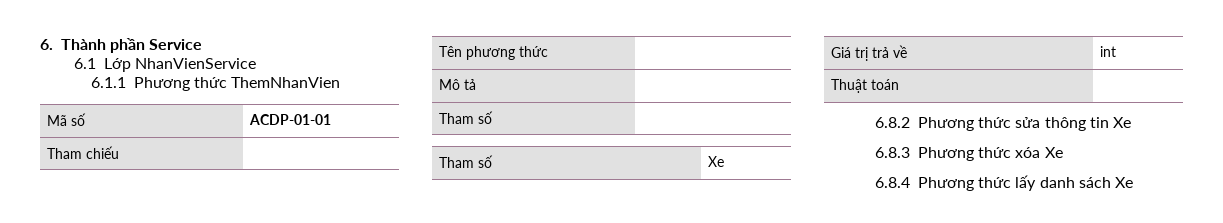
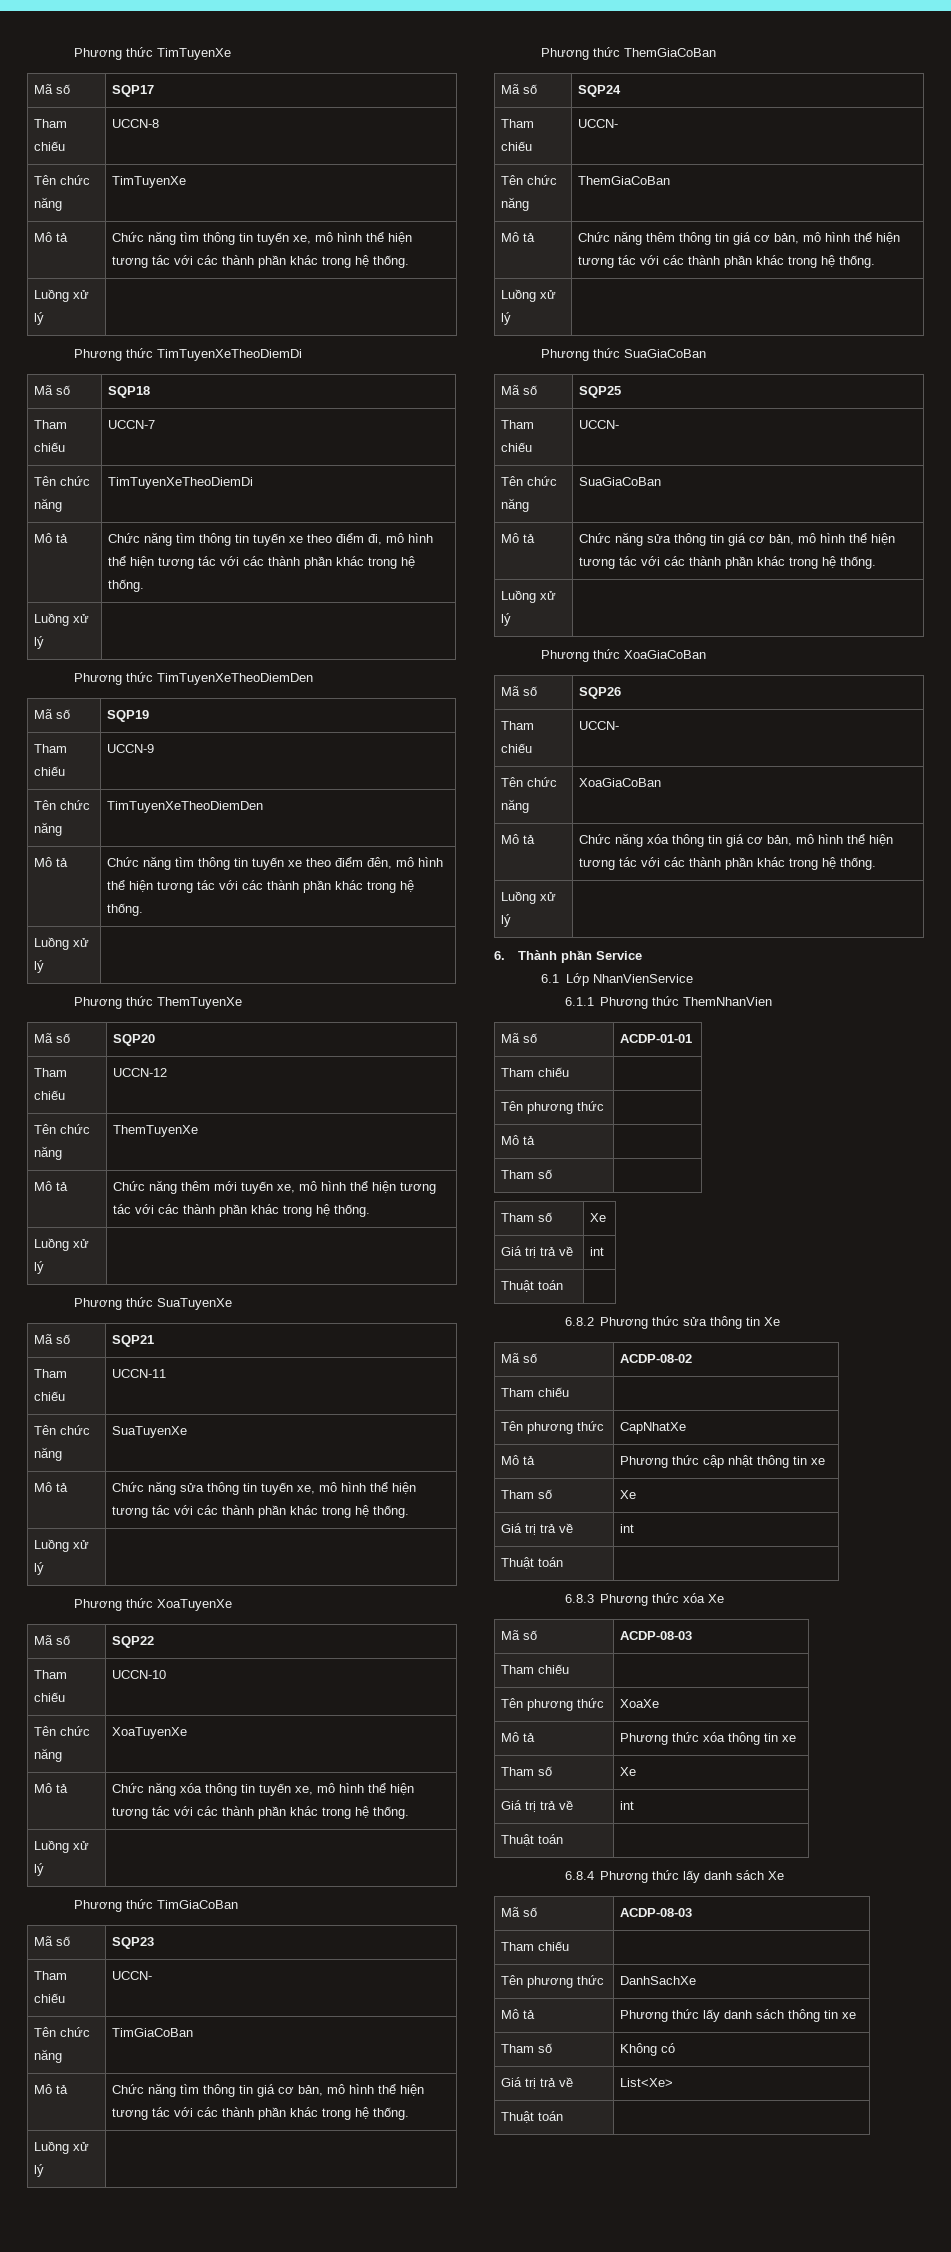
(40, 44) none -> [74,47,232,60] [34,84,71,94] [112,85,155,97] [34,119,68,128] [34,141,66,151] [112,119,160,128] [34,175,91,185] [34,197,63,211] [112,176,187,188] [34,232,69,242] [112,231,413,245] [112,255,410,268] [34,289,90,302] [34,312,45,325] [74,348,303,361] [34,385,71,395] [108,386,151,398] [34,420,68,429] [34,442,66,452] [108,420,156,429] [34,476,91,486] [34,498,63,512] [108,477,254,489] [34,533,69,543] [108,532,434,546] [108,556,416,569] [108,579,145,592] [34,613,90,626] [34,636,45,649] [74,672,314,685] [34,709,71,719] [107,710,150,722] [34,744,68,753] [34,766,66,776] [107,744,155,753] [34,800,91,810] [34,822,63,836] [107,801,264,813] [34,857,69,867] [107,856,444,870] [107,880,415,893] [107,903,144,916] [34,937,90,950] [34,960,45,973] [74,996,243,1009] [34,1033,71,1043] [113,1034,156,1046] [34,1068,68,1077] [34,1090,66,1100] [113,1068,168,1077] [34,1124,91,1134] [34,1146,63,1160] [113,1125,199,1137] [34,1181,69,1191] [113,1180,437,1194] [113,1204,371,1217] [34,1238,90,1251] [34,1261,45,1274] [74,1297,233,1310] [34,1334,71,1344] [112,1335,155,1347] [34,1369,68,1378] [34,1391,66,1401] [112,1369,167,1378] [34,1425,91,1435] [34,1447,63,1461] [112,1426,188,1438] [34,1482,69,1492] [112,1481,417,1495] [112,1505,410,1518] [34,1539,90,1552] [34,1562,45,1575] [74,1598,233,1611] [34,1635,71,1645] [112,1636,155,1648] [34,1670,68,1679] [34,1692,66,1702] [112,1670,167,1679] [34,1726,91,1736] [34,1748,63,1762] [112,1727,188,1739] [34,1783,69,1793] [112,1782,415,1796] [112,1806,410,1819] [34,1840,90,1853] [34,1863,45,1876] [74,1899,239,1912] [34,1936,71,1946] [112,1937,155,1949] [34,1971,68,1980] [34,1993,66,2003] [112,1971,153,1980] [34,2027,91,2037] [34,2049,63,2063] [112,2028,194,2037] [34,2084,69,2094] [112,2083,425,2097] [112,2107,410,2120] [34,2141,90,2154] [34,2164,45,2177] [541,47,717,60] [501,84,538,94] [578,85,622,97] [501,119,535,128] [501,141,533,151] [578,119,619,128] [501,175,558,185] [501,197,530,211] [578,176,671,185] [501,232,536,242] [578,231,901,245] [578,255,876,268] [501,289,557,302] [501,312,512,325] [541,348,707,361] [501,385,538,395] [579,386,622,398] [501,420,535,429] [501,442,533,452] [579,420,620,429] [501,476,558,486] [501,498,530,512] [579,477,662,486] [501,533,536,543] [579,532,896,546] [579,556,877,569] [501,590,557,603] [501,613,512,626] [541,649,707,662] [501,686,538,696] [579,687,622,699] [501,721,535,730] [501,743,533,753] [579,721,620,730] [501,777,558,787] [501,799,530,813] [579,778,662,787] [501,834,536,844] [579,833,894,847] [579,857,877,870] [501,891,557,904] [501,914,512,927] Phương thức TimTuyenXe // Mã số | SQP17 // Tham chiếu | UCCN-8 // Tên chức năng | TimTuyenXe // Mô tả | Chức năng tìm thông tin tuyến xe, mô hình thể hiện tương tác với các thành phần khác trong hệ thống. // Luồng xử lý | // Phương thức TimTuyenXeTheoDiemDi // Mã số | SQP18 // Tham chiếu | UCCN-7 // Tên chức năng | TimTuyenXeTheoDiemDi // Mô tả | Chức năng tìm thông tin tuyến xe theo điểm đi, mô hình thể hiện tương tác với các thành phần khác trong hệ thống. // Luồng xử lý | // Phương thức TimTuyenXeTheoDiemDen // Mã số | SQP19 // Tham chiếu | UCCN-9 // Tên chức năng | TimTuyenXeTheoDiemDen // Mô tả | Chức năng tìm thông tin tuyến xe theo điểm đên, mô hình thể hiện tương tác với các thành phần khác trong hệ thống. // Luồng xử lý | // Phương thức ThemTuyenXe // Mã số | SQP20 // Tham chiếu | UCCN-12 // Tên chức năng | ThemTuyenXe // Mô tả | Chức năng thêm mới tuyến xe, mô hình thể hiện tương tác với các thành phần khác trong hệ thống. // Luồng xử lý | // Phương thức SuaTuyenXe // Mã số | SQP21 // Tham chiếu | UCCN-11 // Tên chức năng | SuaTuyenXe // Mô tả | Chức năng sửa thông tin tuyến xe, mô hình thể hiện tương tác với các thành phần khác trong hệ thống. // Luồng xử lý | // Phương thức XoaTuyenXe // Mã số | SQP22 // Tham chiếu | UCCN-10 // Tên chức năng | XoaTuyenXe // Mô tả | Chức năng xóa thông tin tuyến xe, mô hình thể hiện tương tác với các thành phần khác trong hệ thống. // Luồng xử lý | // Phương thức TimGiaCoBan // Mã số | SQP23 // Tham chiếu | UCCN- // Tên chức năng | TimGiaCoBan // Mô tả | Chức năng tìm thông tin giá cơ bản, mô hình thể hiện tương tác với các thành phần khác trong hệ thống. // Luồng xử lý | // Phương thức ThemGiaCoBan // Mã số | SQP24 // Tham chiếu | UCCN- // Tên chức năng | ThemGiaCoBan // Mô tả | Chức năng thêm thông tin giá cơ bản, mô hình thể hiện tương tác với các thành phần khác trong hệ thống. // Luồng xử lý | // Phương thức SuaGiaCoBan // Mã số | SQP25 // Tham chiếu | UCCN- // Tên chức năng | SuaGiaCoBan // Mô tả | Chức năng sửa thông tin giá cơ bản, mô hình thể hiện tương tác với các thành phần khác trong hệ thống. // Luồng xử lý | // Phương thức XoaGiaCoBan // Mã số | SQP26 // Tham chiếu | UCCN- // Tên chức năng | XoaGiaCoBan // Mô tả | Chức năng xóa thông tin giá cơ bản, mô hình thể hiện tương tác với các thành phần khác trong hệ thống. // Luồng xử lý | //
(1132, 122) none -> [501,1353,538,1363] [620,1354,693,1363] [501,1387,570,1397] [501,1421,605,1434] [620,1422,687,1434] [501,1455,536,1465] [620,1455,826,1468] [501,1489,553,1499] [620,1490,637,1499] [501,1523,574,1535] [620,1524,635,1533] [501,1557,564,1569] // Mã số | ACDP-08-02 // Tham chiếu | // Tên phương thức | CapNhatXe // Mô tả | Phương thức cập nhật thông tin xe // Tham số | Xe // Giá trị trả về | int // Thuật toán |
(1063, 152) none -> [501,1630,538,1640] [620,1631,693,1640] [501,1664,570,1674] [501,1698,605,1711] [620,1699,660,1708] [501,1732,536,1742] [620,1732,797,1745] [501,1766,553,1776] [620,1767,637,1776] [501,1800,574,1812] [620,1801,635,1810] [501,1834,564,1846] // Mã số | ACDP-08-03 // Tham chiếu | // Tên phương thức | XoaXe // Mô tả | Phương thức xóa thông tin xe // Tham số | Xe // Giá trị trả về | int // Thuật toán |
(1134, 182) none -> [501,1907,538,1917] [620,1908,693,1917] [501,1941,570,1951] [501,1975,605,1988] [620,1976,697,1985] [501,2009,536,2019] [620,2009,857,2022] [501,2043,553,2053] [620,2043,676,2056] [501,2077,574,2089] [620,2078,674,2087] [501,2111,564,2123] // Mã số | ACDP-08-03 // Tham chiếu | // Tên phương thức | DanhSachXe // Mô tả | Phương thức lấy danh sách thông tin xe // Tham số | Không có // Giá trị trả về | List<Xe> // Thuật toán |

